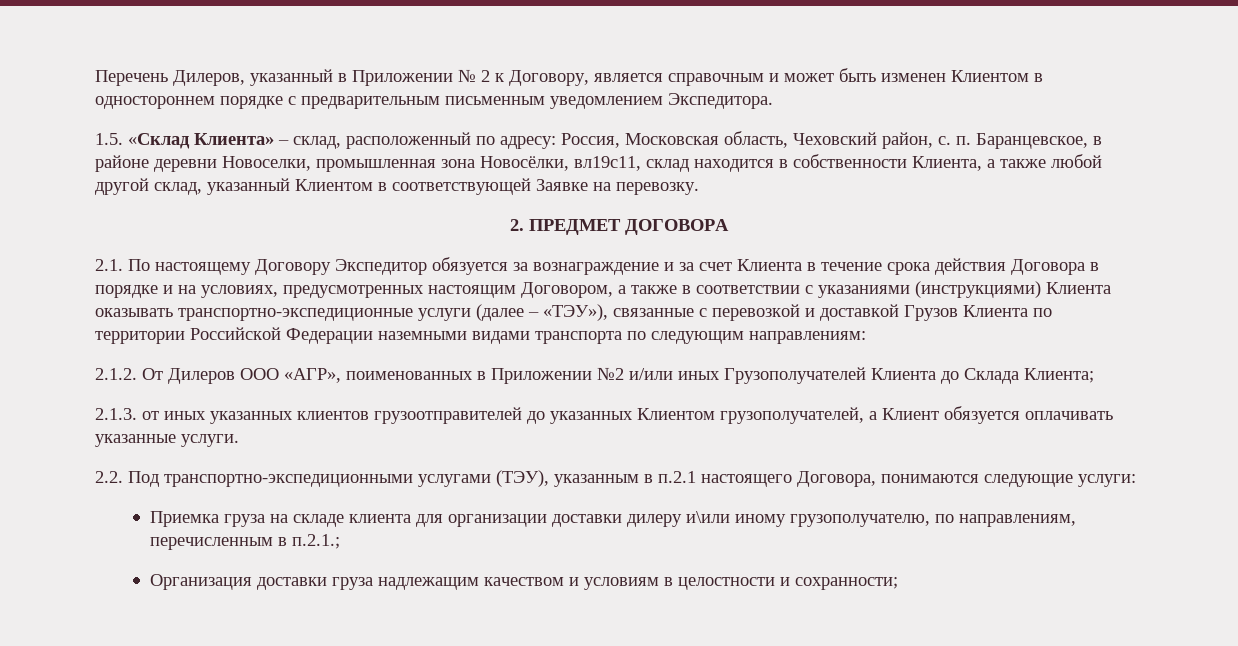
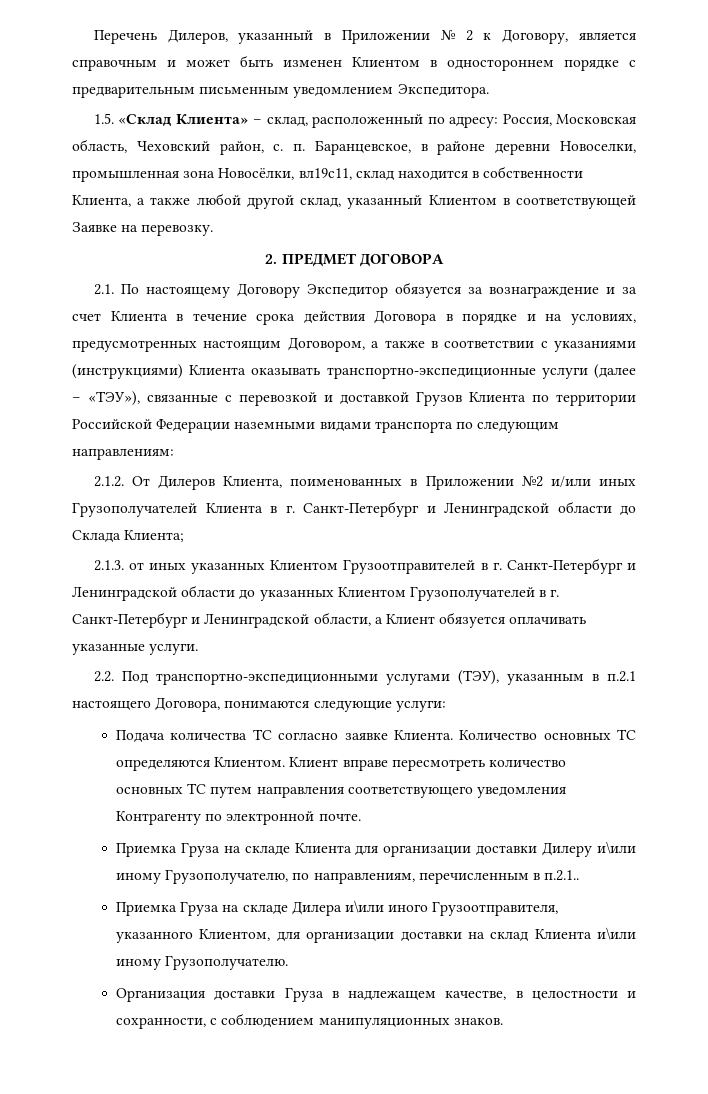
[240,368,341,383] ООО «АГР», -> [223,476,283,488] Клиента,
(936, 374) none -> [270,501,612,517] в г. Санкт-Петербург и Ленинградской области
[297,407,864,424] клиентов грузоотправителей до указанных Клиентом грузополучателей, -> [270,558,636,574] [72,585,560,601] [72,612,371,628] Клиентом Грузоотправителей в г. Санкт-Петербург и Ленинградской области до указанных Клиентом Грузополучателей в г. Санкт-Петербург и Ленинградской области,
[149,511,930,527] // Приемка груза на складе клиента для организации доставки дилеру и\или иному грузополучателю, -> [116,729,636,743] [116,757,566,771] [116,783,566,798] [116,811,361,825] [116,841,636,857] [116,870,289,884] // Подача количества ТС согласно заявке Клиента. Количество основных ТС определяются Клиентом. Клиент вправе пересмотреть количество основных ТС путем направления соответствующего уведомления Контрагенту по электронной почте. // Приемка Груза на складе Клиента для организации доставки Дилеру и\или иному Грузополучателю,
[291,534,340,549] [149,574,898,590] п.2.1.; // Организация доставки груза надлежащим качеством и условиям в целостности и сохранности; -> [544,870,580,881] [116,900,559,916] [116,927,636,943] [116,956,289,970] [116,988,636,1002] [116,1013,503,1029] п.2.1.. // Приемка Груза на складе Дилера и\или иного Грузоотправителя, указанного Клиентом, для организации доставки на склад Клиента и\или иному Грузополучателю. // Организация доставки Груза в надлежащем качестве, в целостности и сохранности, с соблюдением манипуляционных знаков.

